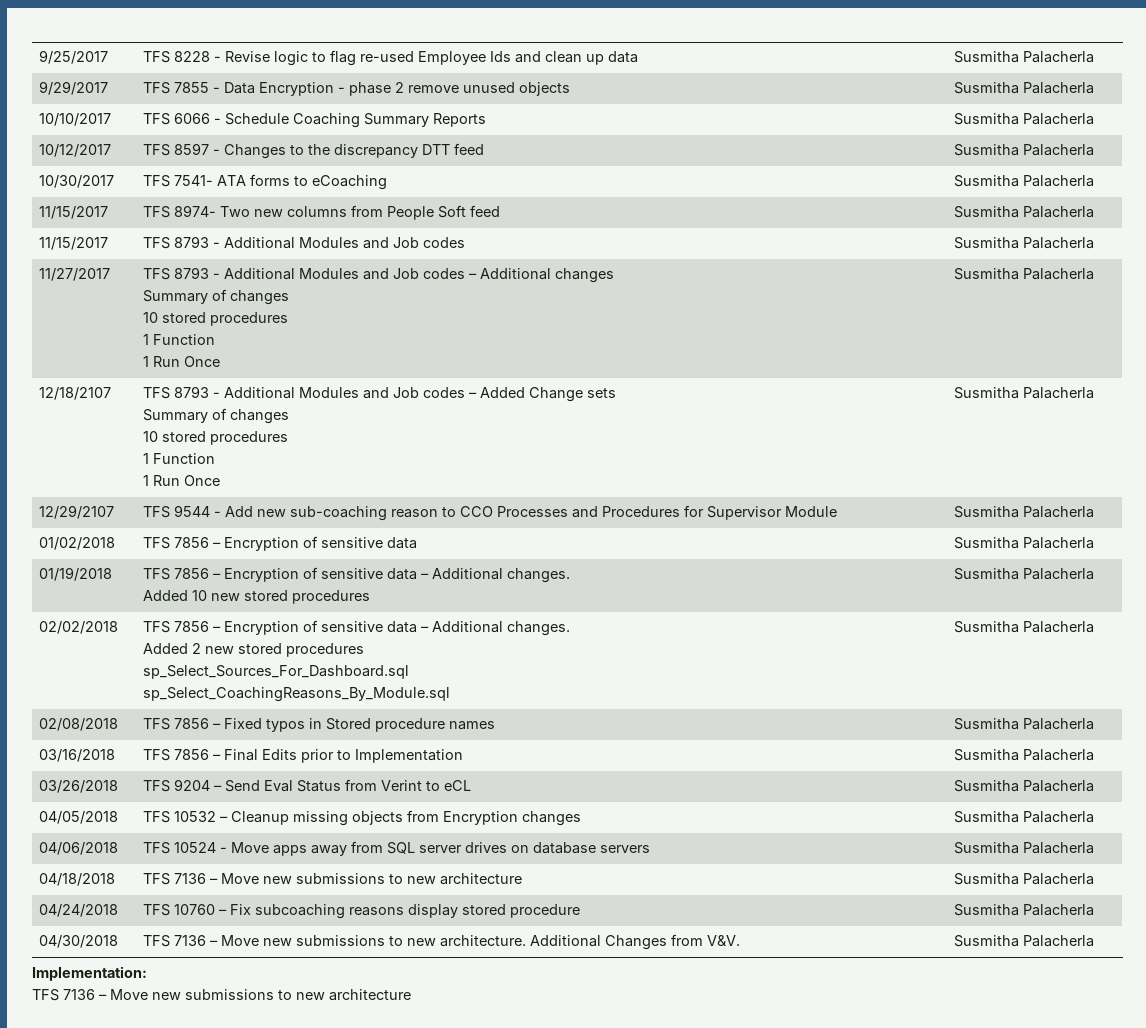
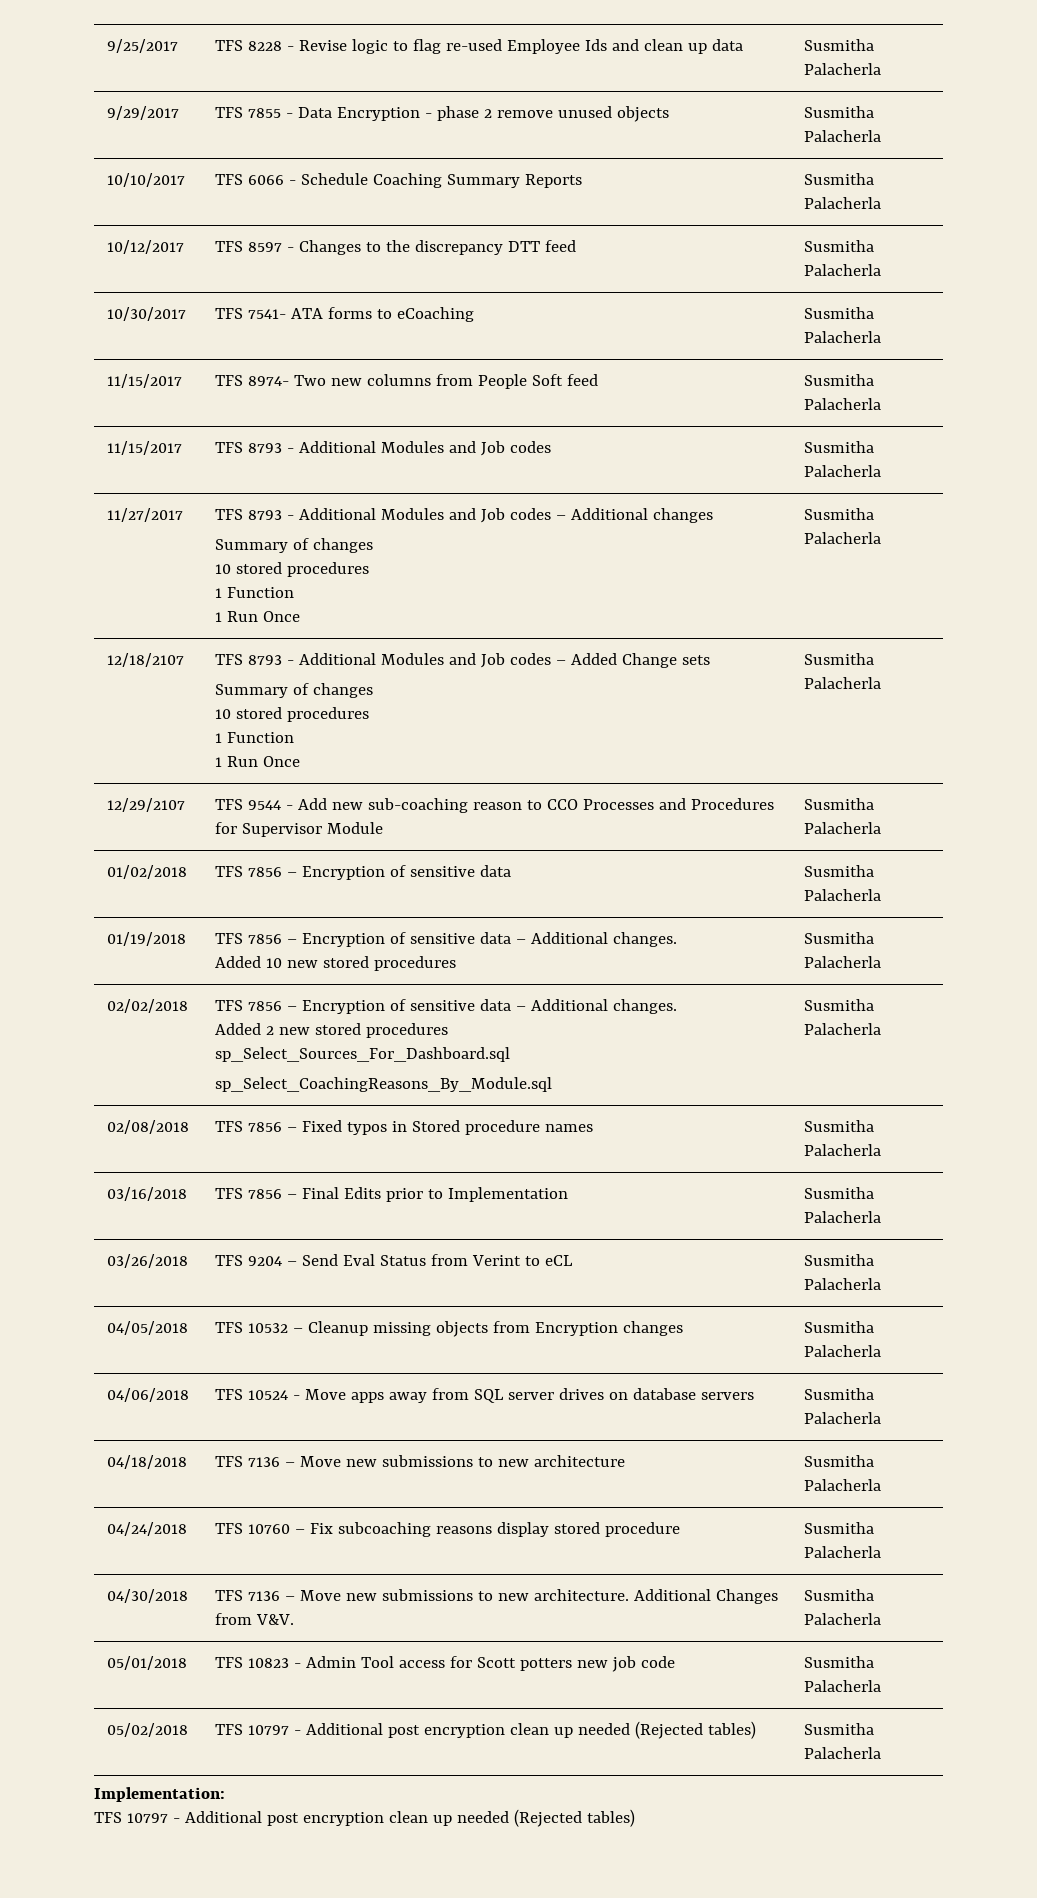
[32,966,147,981] [32,989,411,1001] // Implementation: // TFS 7136 – Move new submissions to new architecture -> [106,1656,187,1670] [214,1656,675,1672] [803,1656,874,1668] [803,1680,881,1692] [106,1723,188,1737] [214,1721,756,1739] [803,1723,874,1735] [803,1747,881,1759] [94,1787,225,1802] [94,1809,635,1827] // 05/01/2018 | TFS 10823 - Admin Tool access for Scott potters new job code | Susmitha Palacherla // 05/02/2018 | TFS 10797 - Additional post encryption clean up needed (Rejected tables) | Susmitha Palacherla // Implementation: // TFS 10797 - Additional post encryption clean up needed (Rejected tables)

